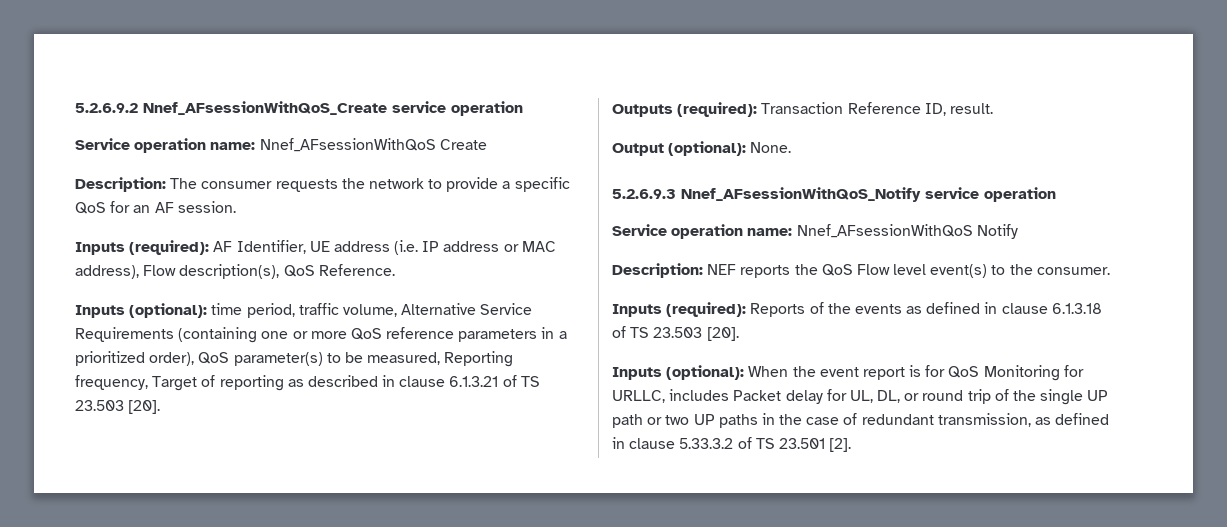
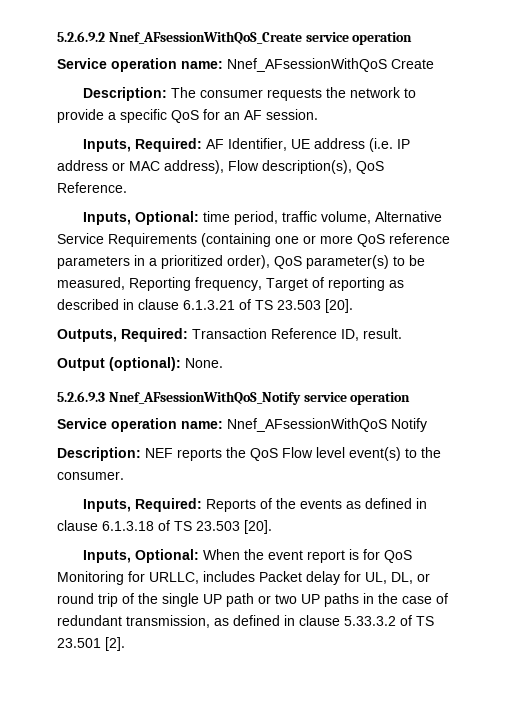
[75,240,210,255] Inputs (required): -> [82,138,202,152] Inputs, Required:
[75,303,208,318] Inputs (optional): -> [82,211,199,225] Inputs, Optional:
[612,102,758,117] Outputs (required): -> [57,328,188,342] Outputs, Required:
[612,302,747,317] Inputs (required): -> [82,498,202,512] Inputs, Required:
[612,365,745,380] Inputs (optional): -> [82,549,199,563] Inputs, Optional:

